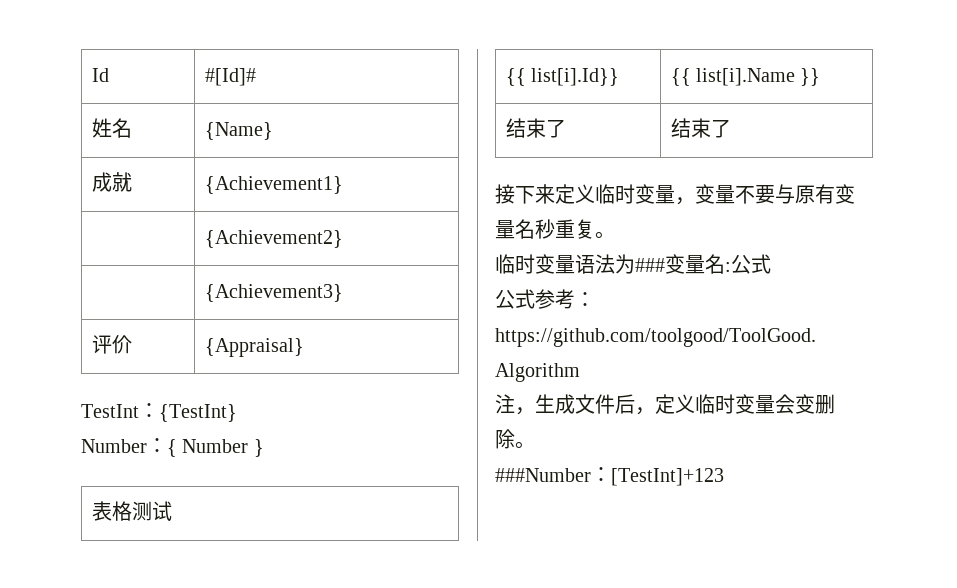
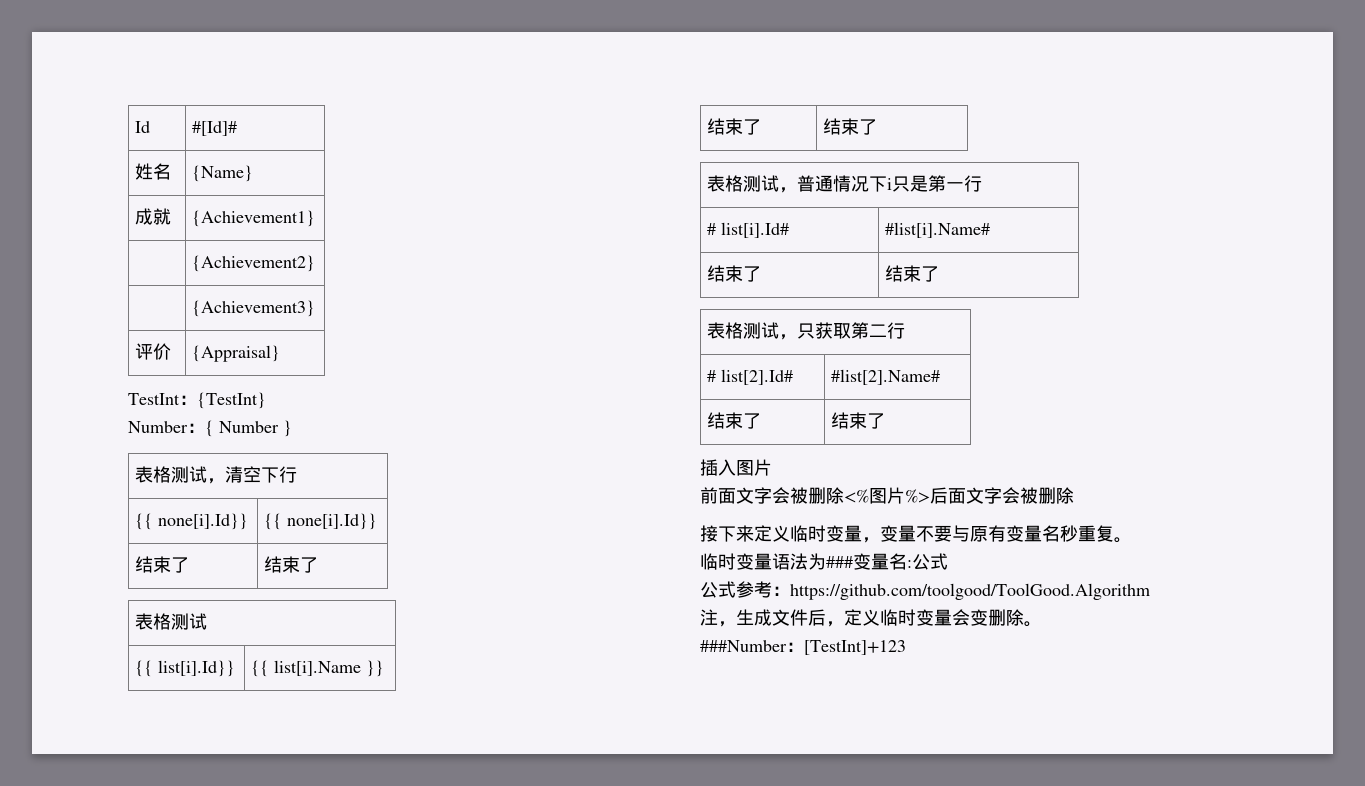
(264, 448) none -> [135,466,298,484] [135,513,249,530] [264,513,378,530] [135,556,190,573] [264,556,319,573] // 表格测试，清空下行 // {{ none[i].Id}} | {{ none[i].Id}} // 结束了 | 结束了
(731, 128) none -> [707,175,983,193] [707,222,790,238] [885,222,991,238] [707,265,762,282] [885,265,940,282] [707,322,906,340] [707,369,794,385] [831,369,941,385] [707,412,762,429] [831,412,886,429] [700,459,772,476] [700,487,1074,504] // 表格测试，普通情况下i只是第一行 // # list[i].Id# | #list[i].Name# // 结束了 | 结束了 // 表格测试，只获取第二行 // # list[2].Id# | #list[2].Name# // 结束了 | 结束了 // 插入图片 // 前面文字会被删除<%图片%>后面文字会被删除

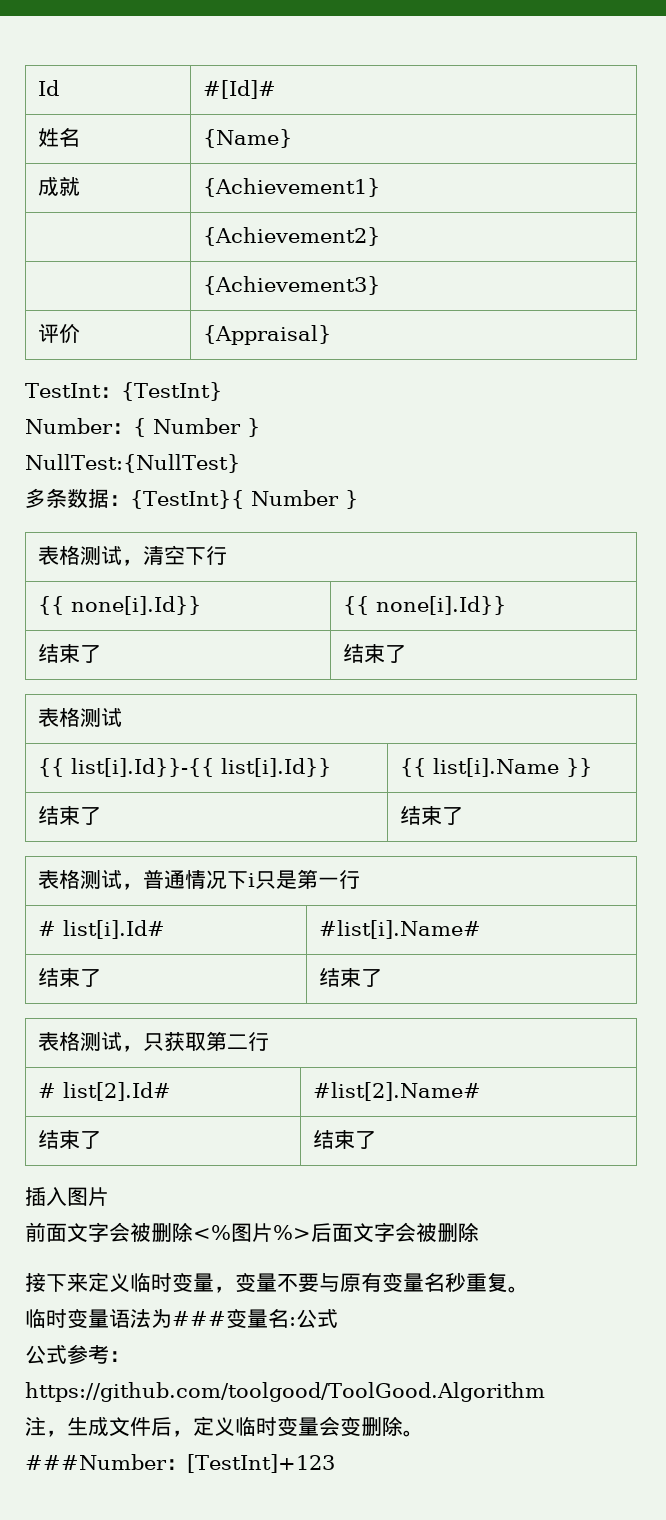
(292, 428) none -> [25,454,240,473] [25,488,358,509] // NullTest:{NullTest} // 多条数据：{TestInt}{ Number }
(154, 668) none -> [70,758,214,777] list[i].Id}}-{{

